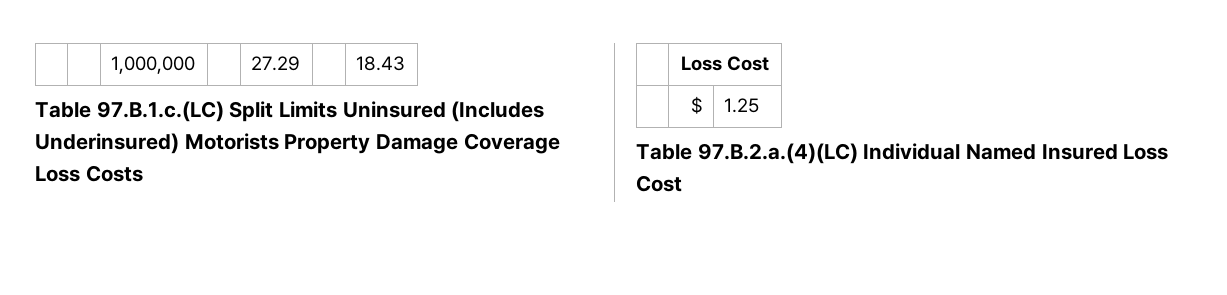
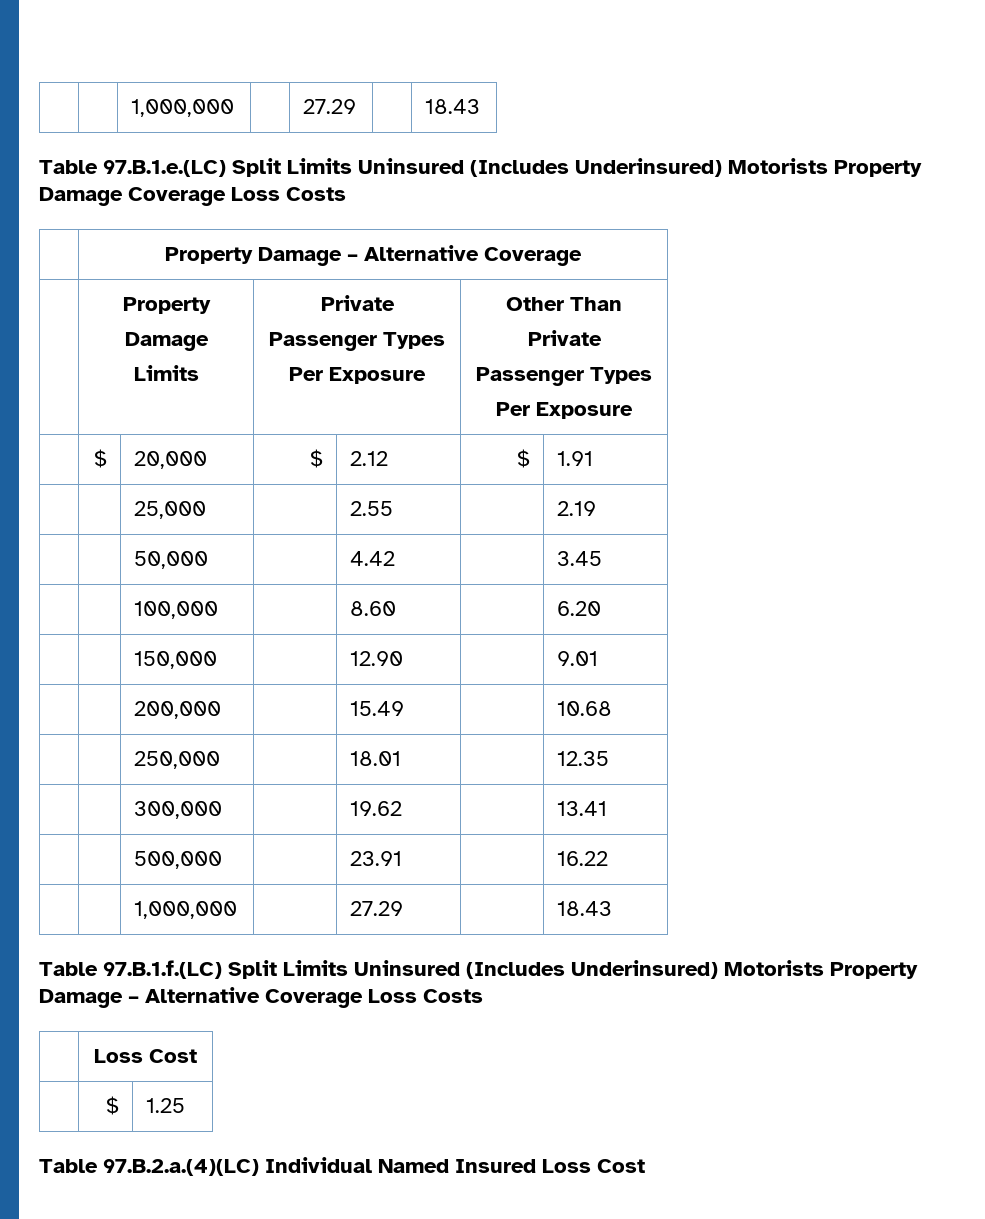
[111,56,196,74] [251,56,301,71] [356,56,406,71] [35,101,224,122] | | 1,000,000 | | 27.29 | | 18.43 // Table 97.B.1.c.(LC) -> [131,99,235,117] [303,99,357,114] [425,99,481,114] [39,160,226,177] | | 1,000,000 | | 27.29 | | 18.43 // Table 97.B.1.e.(LC)
(143, 173) none -> [165,245,582,266] [122,297,211,314] [124,332,209,351] [133,365,199,381] [320,295,395,311] [269,332,445,351] [289,367,426,384] [506,297,622,311] [527,330,602,346] [476,367,652,386] [496,402,633,419] [93,449,107,468] [134,451,208,469] [309,449,323,468] [350,451,389,466] [516,449,530,468] [557,451,594,466] [134,501,207,519] [350,501,394,516] [557,501,597,516] [134,551,209,569] [350,551,396,566] [557,551,603,566] [134,601,219,619] [350,601,397,616] [557,601,602,616] [134,651,218,669] [350,651,404,666] [557,651,599,666] [134,701,222,719] [350,701,405,716] [557,701,613,716] [134,751,221,769] [350,751,402,766] [557,751,610,766] [134,801,223,819] [350,801,403,816] [557,801,608,816] [134,851,223,869] [350,851,403,866] [557,851,609,866] [134,901,238,919] [350,901,404,916] [557,901,613,916] [39,960,918,979] [39,987,483,1008] // | Property Damage – Alternative Coverage // | Property // Damage // Limits | Private // Passenger Types // Per Exposure | Other Than // Private // Passenger Types // Per Exposure // | $ | 20,000 | $ | 2.12 | $ | 1.91 // | | 25,000 | | 2.55 | | 2.19 // | | 50,000 | | 4.42 | | 3.45 // | | 100,000 | | 8.60 | | 6.20 // | | 150,000 | | 12.90 | | 9.01 // | | 200,000 | | 15.49 | | 10.68 // | | 250,000 | | 18.01 | | 12.35 // | | 300,000 | | 19.62 | | 13.41 // | | 500,000 | | 23.91 | | 16.22 // | | 1,000,000 | | 27.29 | | 18.43 // Table 97.B.1.f.(LC) Split Limits Uninsured (Includes Underinsured) Motorists Property Damage – Alternative Coverage Loss Costs

